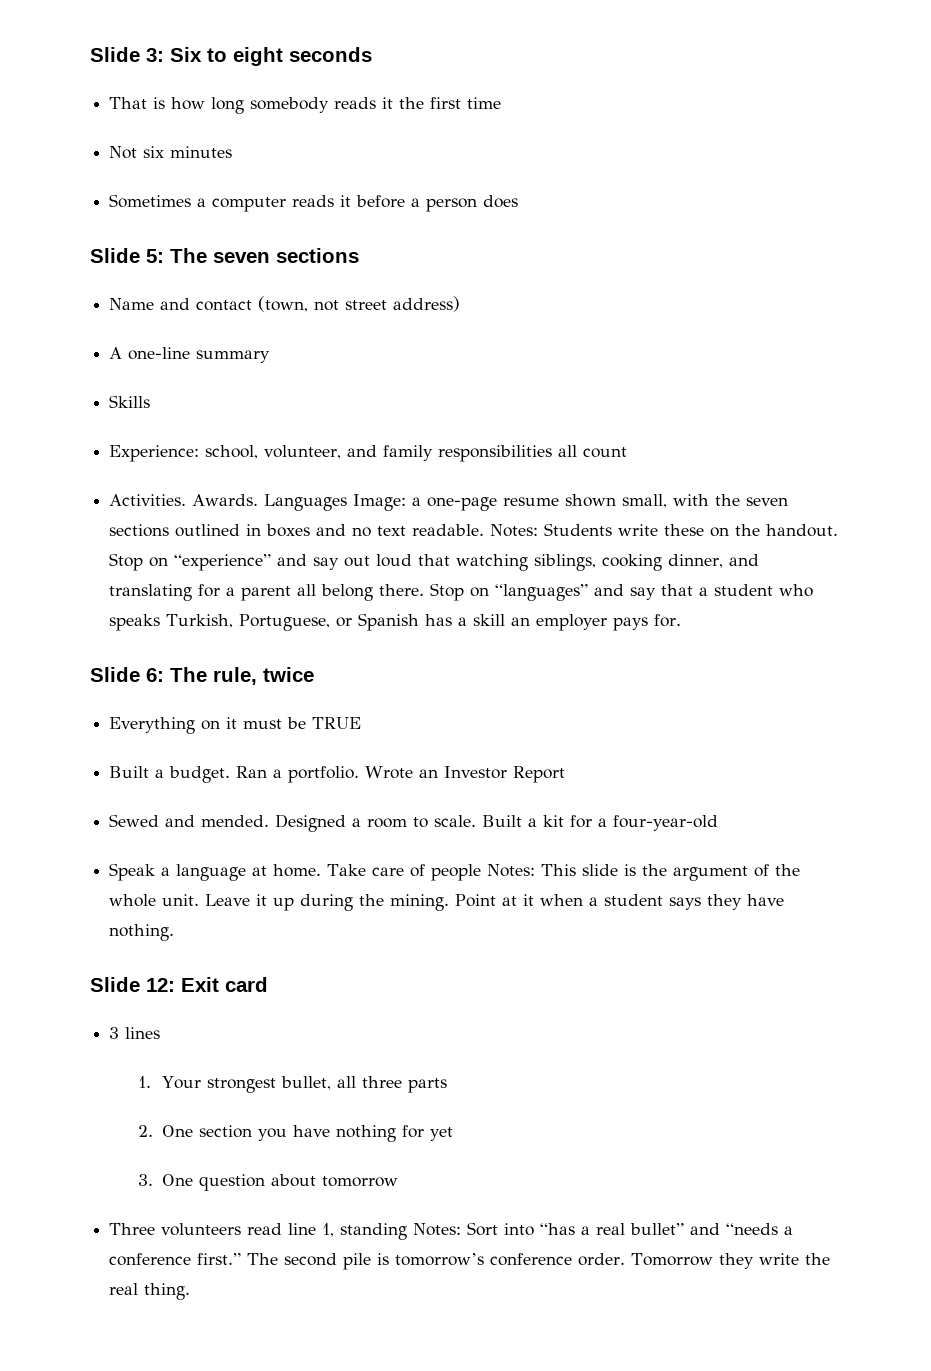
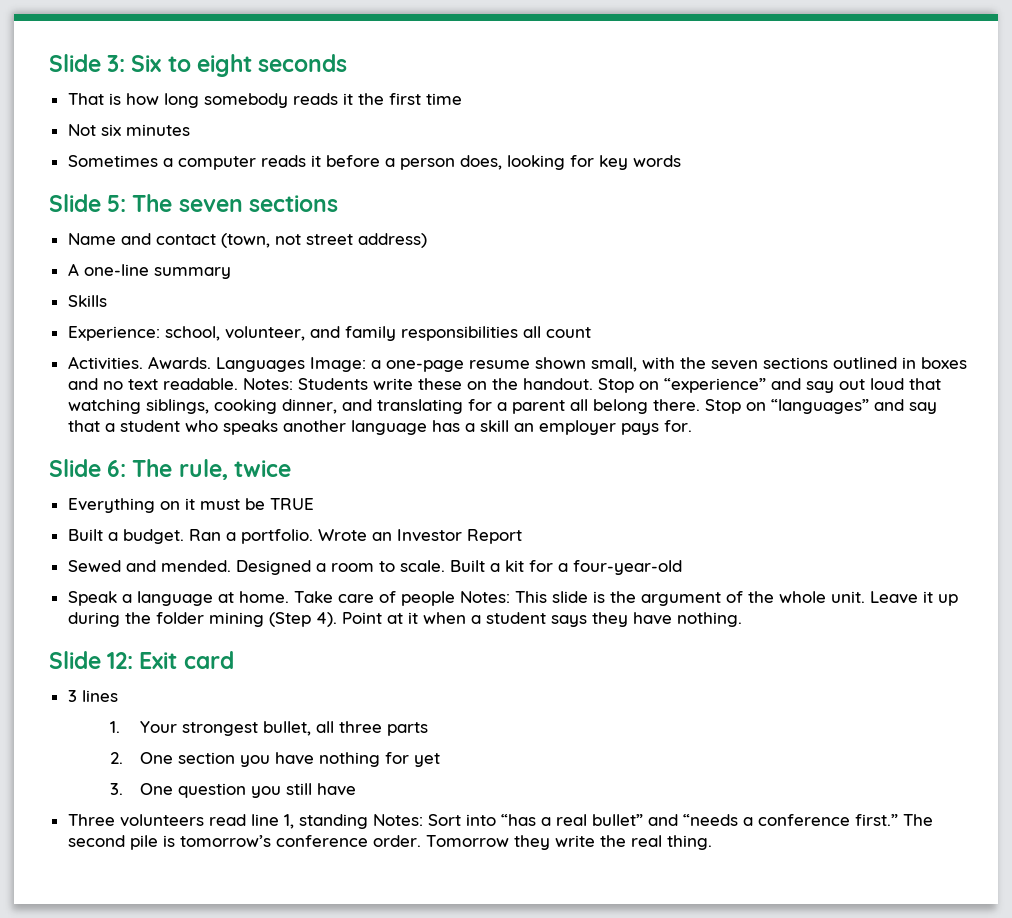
[483,195,519,208] does -> [459,155,681,170] does, looking for key words
[166,613,420,631] Turkish, Portuguese, or Spanish -> [282,420,427,435] another language
[390,894,450,911] mining. -> [155,612,337,627] folder mining (Step 4).
[271,1174,399,1187] about tomorrow -> [251,783,357,798] you still have

